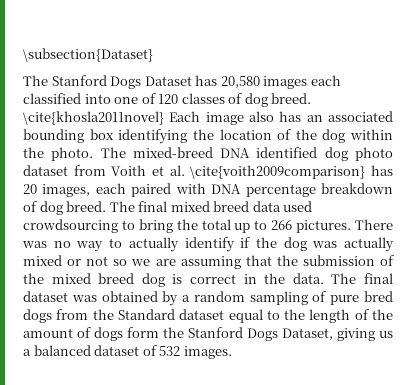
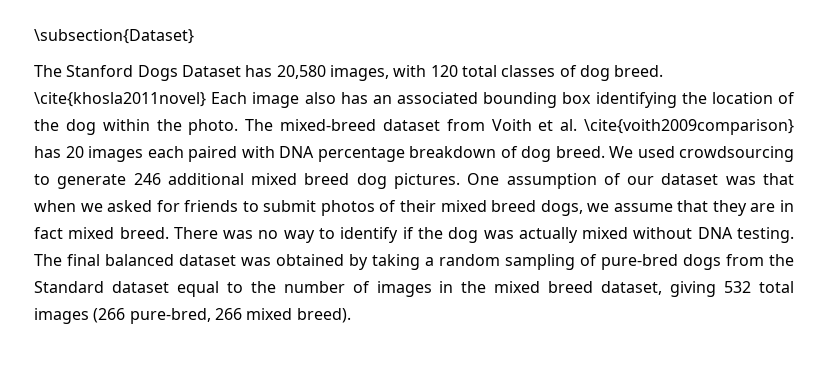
[263,75,341,89] [23,93,179,104] images each classified into one of 120 -> [329,65,497,81] images, with 120 total
[220,147,393,161] DNA identified dog photo -> (376, 125) none
[42,184,91,197] images, -> [88,146,143,162] images
[109,201,313,212] [23,219,352,233] The final mixed breed data used crowdsourcing to bring the total up to 266 pictures. -> [609,146,794,162] [34,173,795,189] [34,200,794,216] [34,227,169,239] We used crowdsourcing to generate 246 additional mixed breed dog pictures. One assumption of our dataset was that when we asked for friends to submit photos of their mixed breed dogs, we assume that they are in fact mixed breed.
[128,237,179,252] actually -> (336, 233) none
[67,255,394,269] [23,273,393,287] or not so we are assuming that the submission of the mixed breed dog is correct in the data. The final -> [633,227,794,243] [34,254,174,266] without DNA testing. The final balanced
(179, 298) none -> [372,254,420,270] taking
[330,291,393,305] pure bred -> [601,254,678,270] pure-bred
[309,309,394,323] [23,327,393,341] [23,345,232,359] length of the amount of dogs form the Stanford Dogs Dataset, giving us a balanced dataset of 532 images. -> [283,281,795,297] [34,308,351,324] number of images in the mixed breed dataset, giving 532 total images (266 pure-bred, 266 mixed breed).

